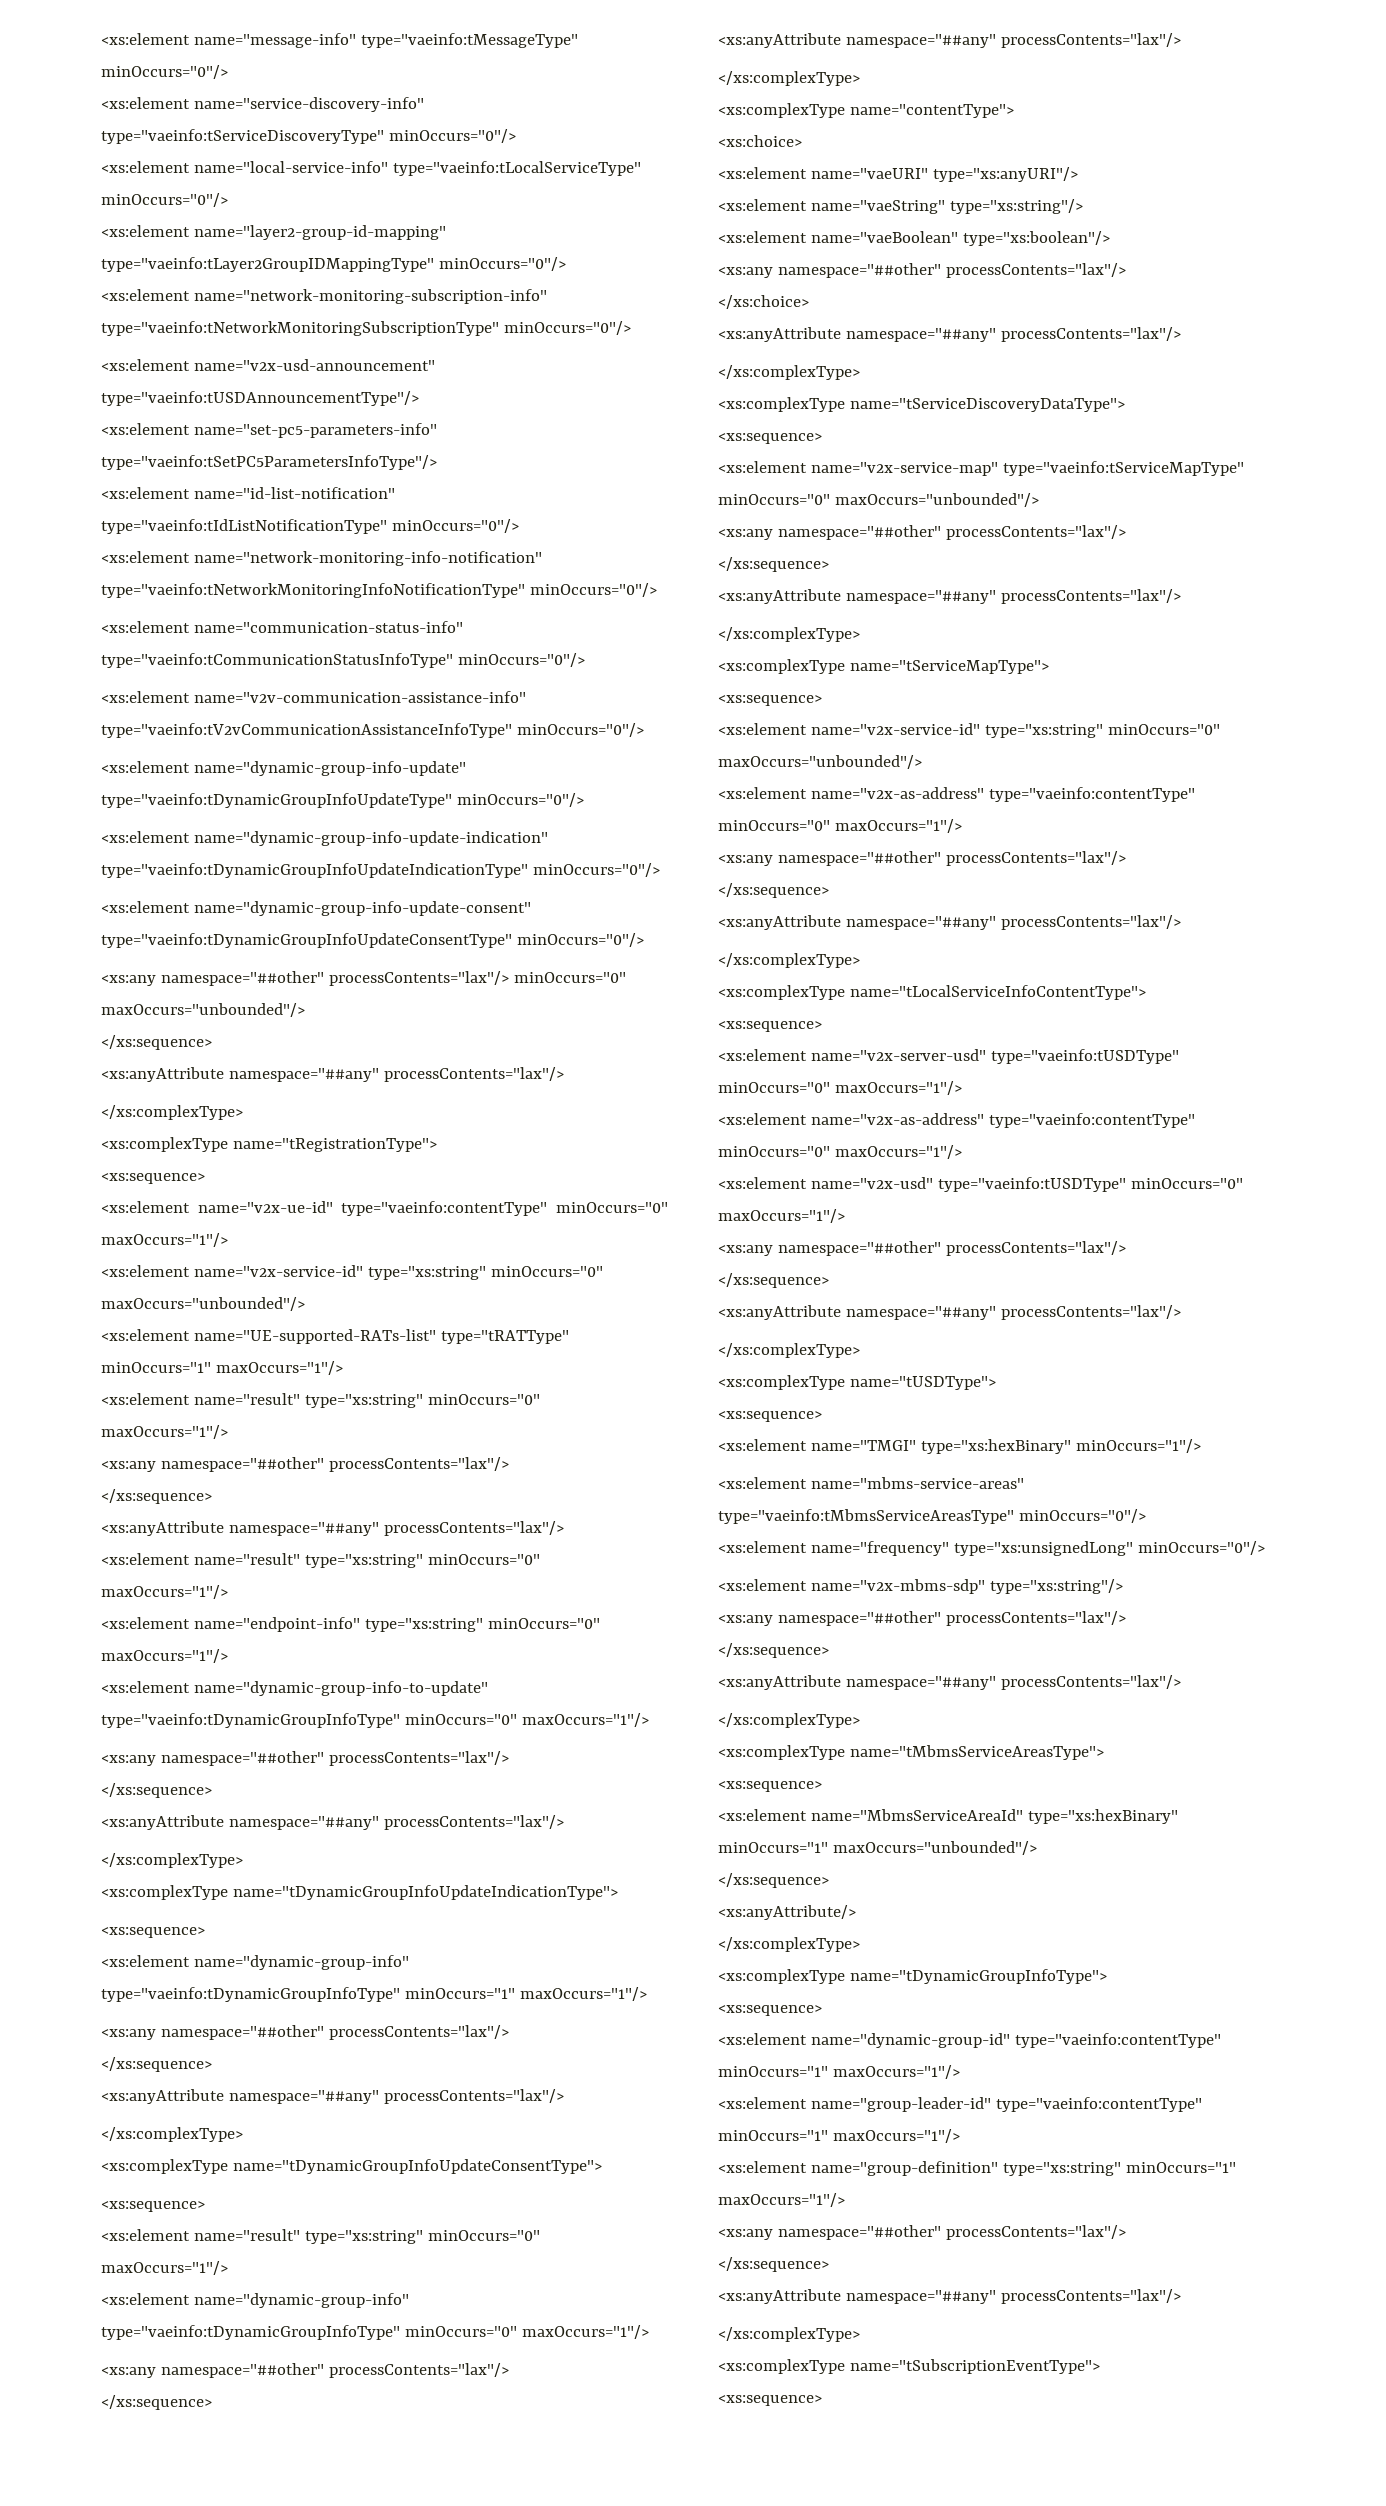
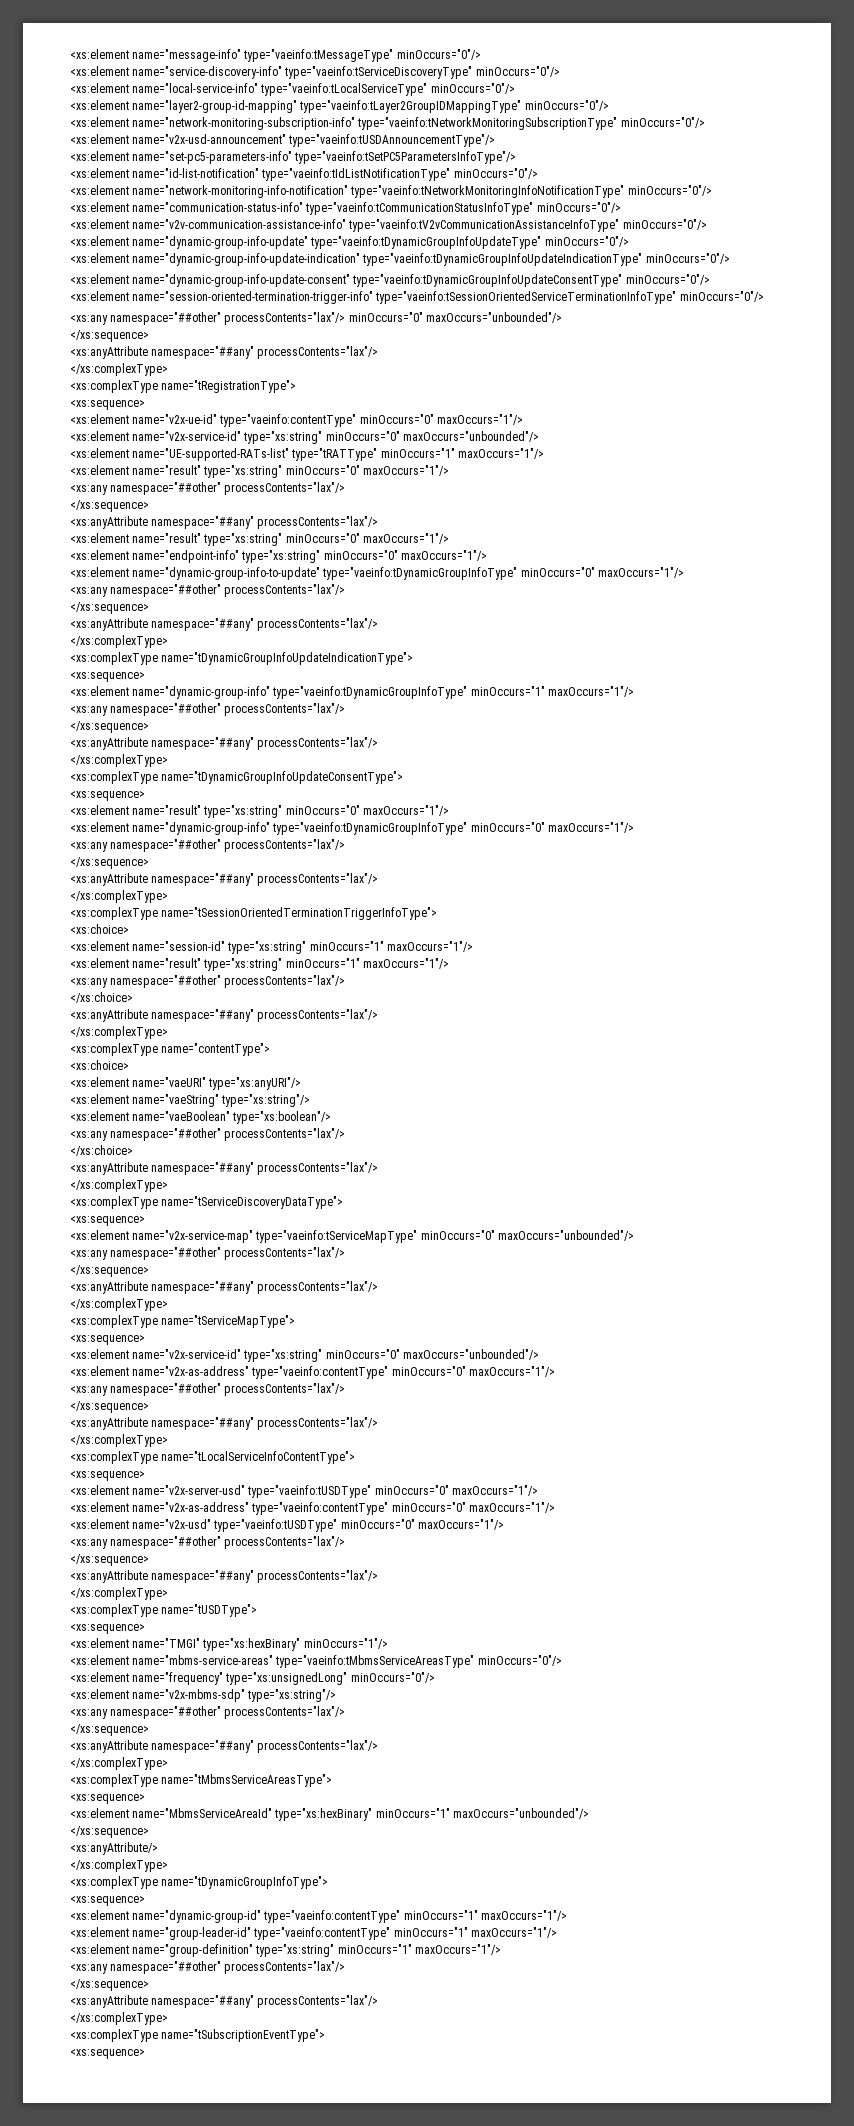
(644, 940) none -> [70,291,764,304] // <xs:element name="session-oriented-termination-trigger-info" type="vaeinfo:tSessionOrientedServiceTerminationInfoType" minOccurs="0"/>
(860, 78) none -> [70,907,438,920] [70,924,129,934] [70,941,473,954] [70,958,449,971] [70,975,346,988] [70,992,133,1003] [70,1009,379,1022] [70,1026,168,1039] // <xs:complexType name="tSessionOrientedTerminationTriggerInfoType"> // <xs:choice> // <xs:element name="session-id" type="xs:string" minOccurs="1" maxOccurs="1"/> // <xs:element name="result" type="xs:string" minOccurs="1" maxOccurs="1"/> // <xs:any namespace="##other" processContents="lax"/> // </xs:choice> // <xs:anyAttribute namespace="##any" processContents="lax"/> // </xs:complexType>

